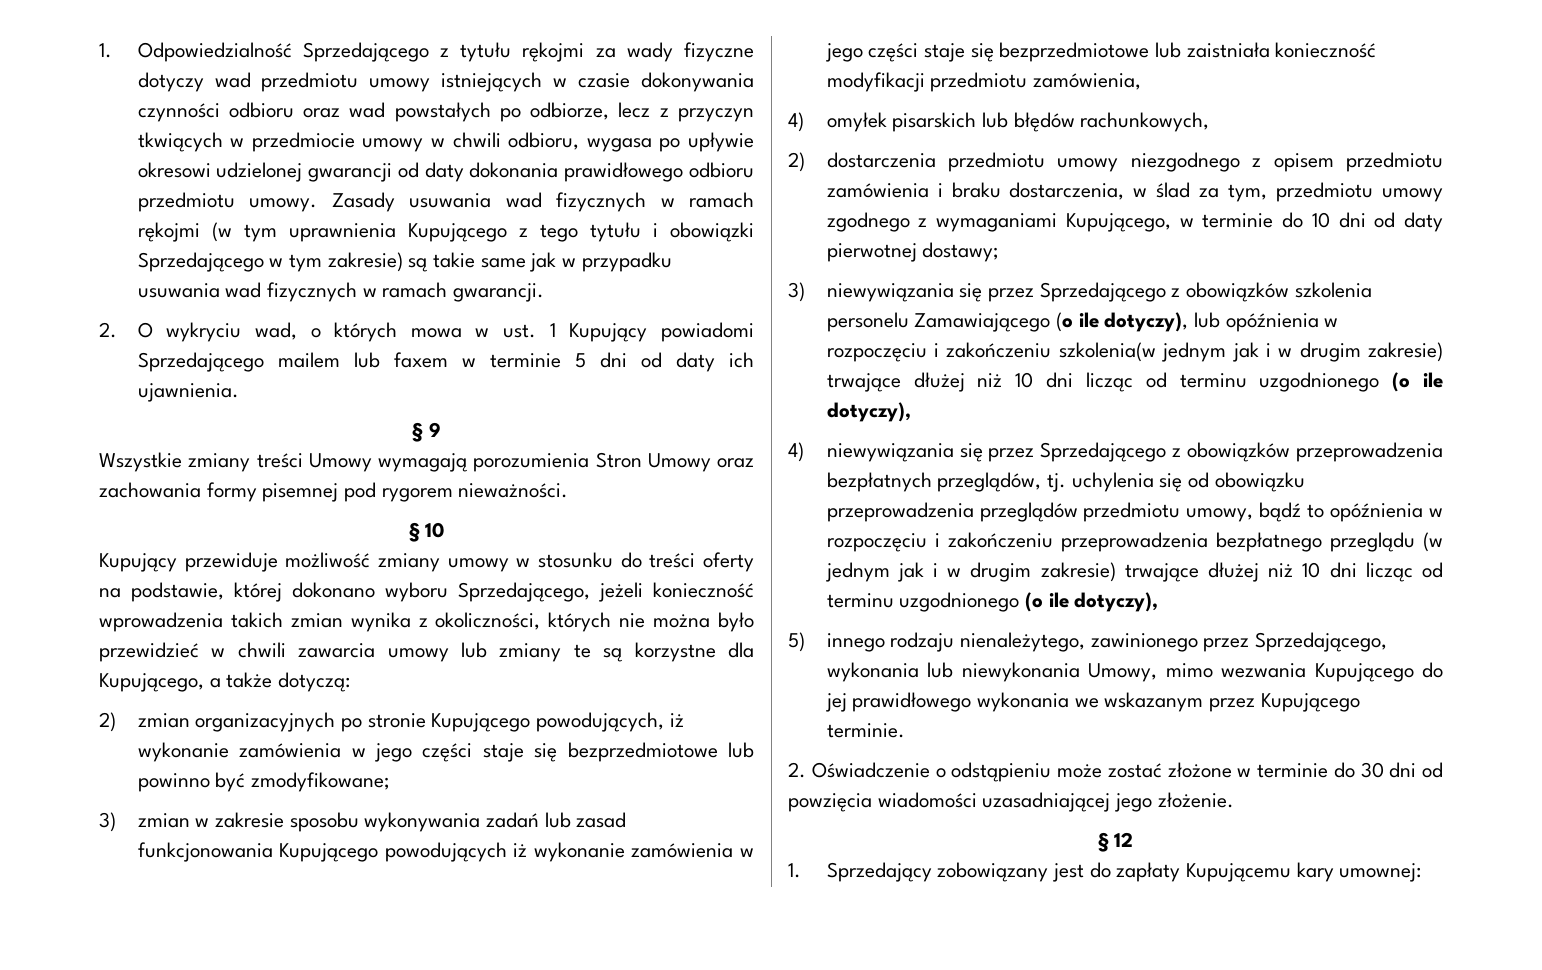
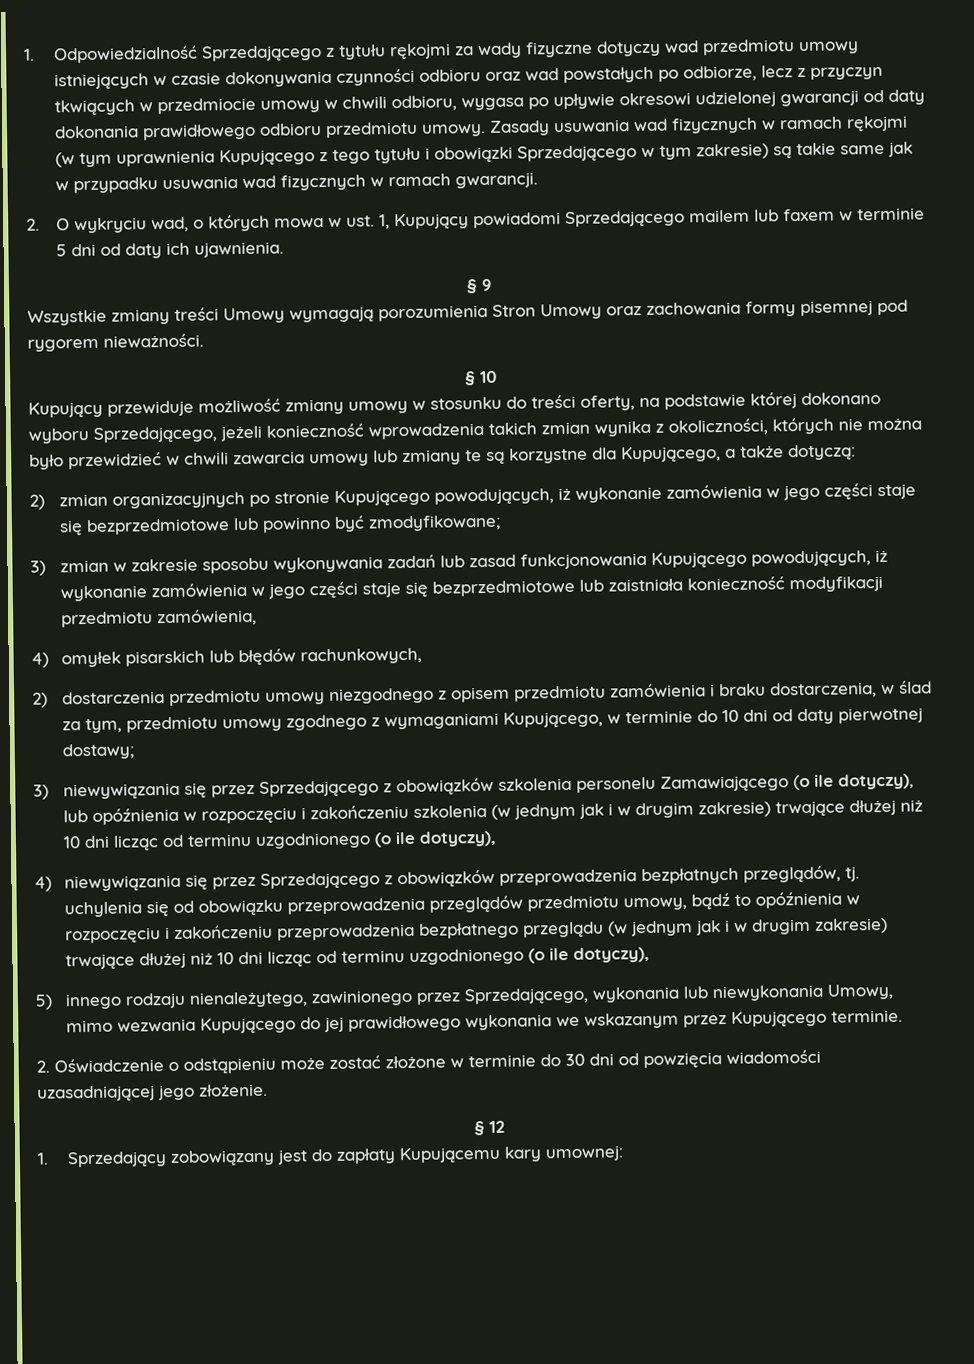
[549,323,556,337] 1 -> [378,214,390,230] 1,
[703,552,754,572] [99,582,224,602] oferty na podstawie, -> [580,393,746,411] oferty, na podstawie
[384,842,507,862] powodujących -> [750,550,871,567] powodujących,
[1058,342,1156,362] szkolenia(w -> [412,804,511,820] szkolenia (w

